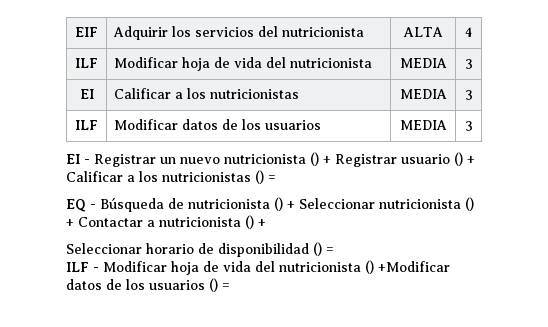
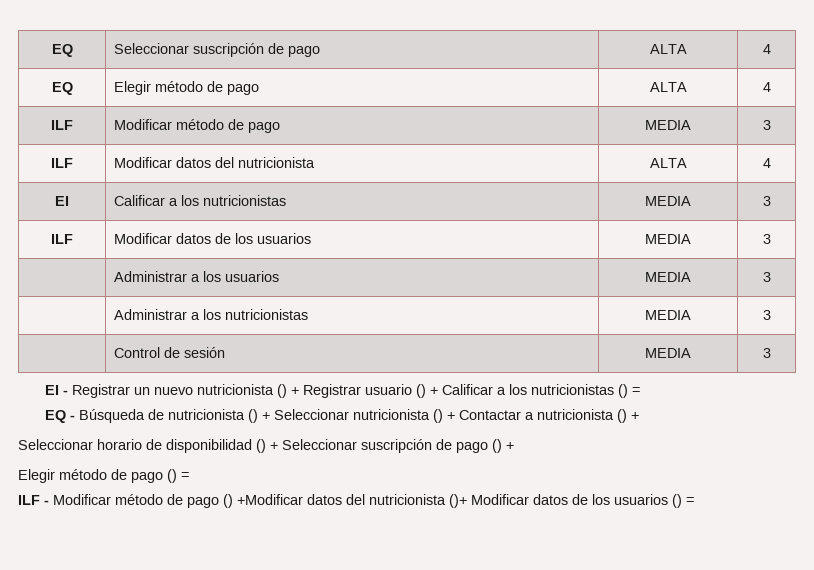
[75,27,98,37] [112,26,364,40] [402,27,443,37] [465,27,472,37] [75,58,98,68] [113,57,372,71] [399,58,447,68] [464,59,473,69] EIF | Adquirir los servicios del nutricionista | ALTA | 4 // ILF | Modificar hoja de vida del nutricionista | MEDIA | 3 -> [51,44,73,57] [113,43,320,57] [649,44,687,54] [762,44,771,54] [51,82,73,95] [113,81,259,95] [649,82,687,92] [762,82,771,92] [51,120,73,130] [113,119,280,133] [645,120,691,130] [762,120,771,130] [51,158,73,168] [113,157,315,168] [649,158,687,168] [762,158,771,168] EQ | Seleccionar suscripción de pago | ALTA | 4 // EQ | Elegir método de pago | ALTA | 4 // ILF | Modificar método de pago | MEDIA | 3 // ILF | Modificar datos del nutricionista | ALTA | 4
(473, 126) none -> [113,271,279,282] [645,272,691,282] [762,272,771,282] [113,309,308,320] [645,310,691,320] [762,310,771,320] [113,347,225,358] [645,348,691,358] [762,348,771,358] // | Administrar a los usuarios | MEDIA | 3 // | Administrar a los nutricionistas | MEDIA | 3 // | Control de sesión | MEDIA | 3
[326,247,334,254] [66,260,450,275] = // ILF - Modificar hoja de vida del nutricionista () +Modificar -> [270,439,514,453] [18,469,189,483] [18,494,529,508] + Seleccionar suscripción de pago () + // Elegir método de pago () = // ILF - Modificar método de pago () +Modificar datos del nutricionista ()+ Modificar

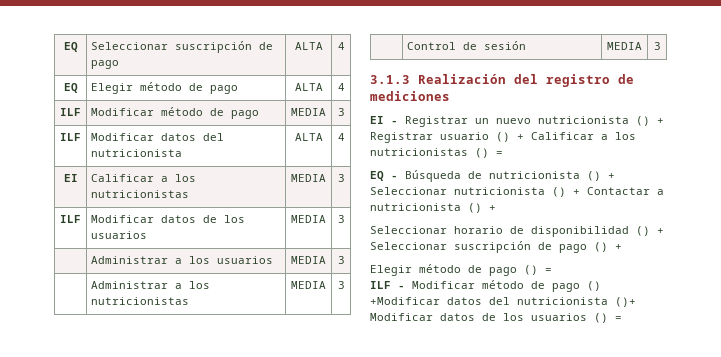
(771, 353) none -> [370,74,634,87] [370,91,450,101] // 3.1.3 Realización del registro de mediciones

